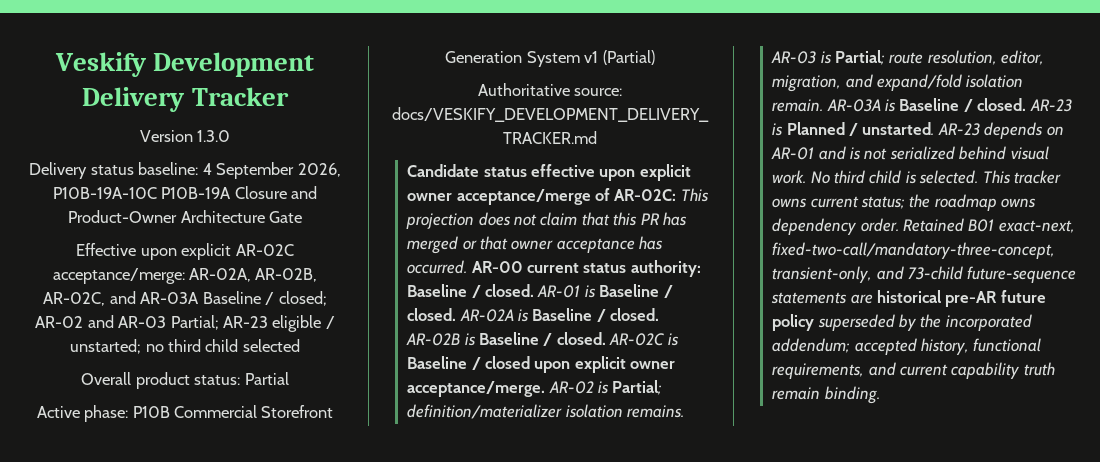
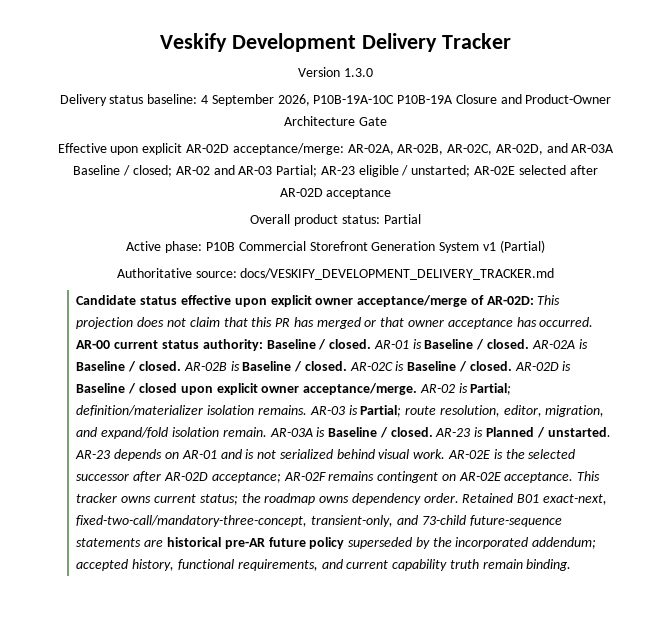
[235,244,294,256] AR-02C -> [185,144,229,153] AR-02D
(106, 299) none -> [495,144,543,155] AR-02D,
[145,339,300,352] no third child selected -> [474,165,598,175] [279,188,392,199] AR-02E selected after AR-02D acceptance
[614,189,677,201] AR-02C: -> [486,296,534,305] AR-02D:
(481, 363) none -> [469,361,572,371] [76,383,137,394] closed. AR-02D is Baseline /
[810,170,979,184] No third child is selected. -> [448,449,576,459] [76,471,574,483] AR-02E is the selected successor after AR-02D acceptance; AR-02F remains contingent on AR-02E acceptance.

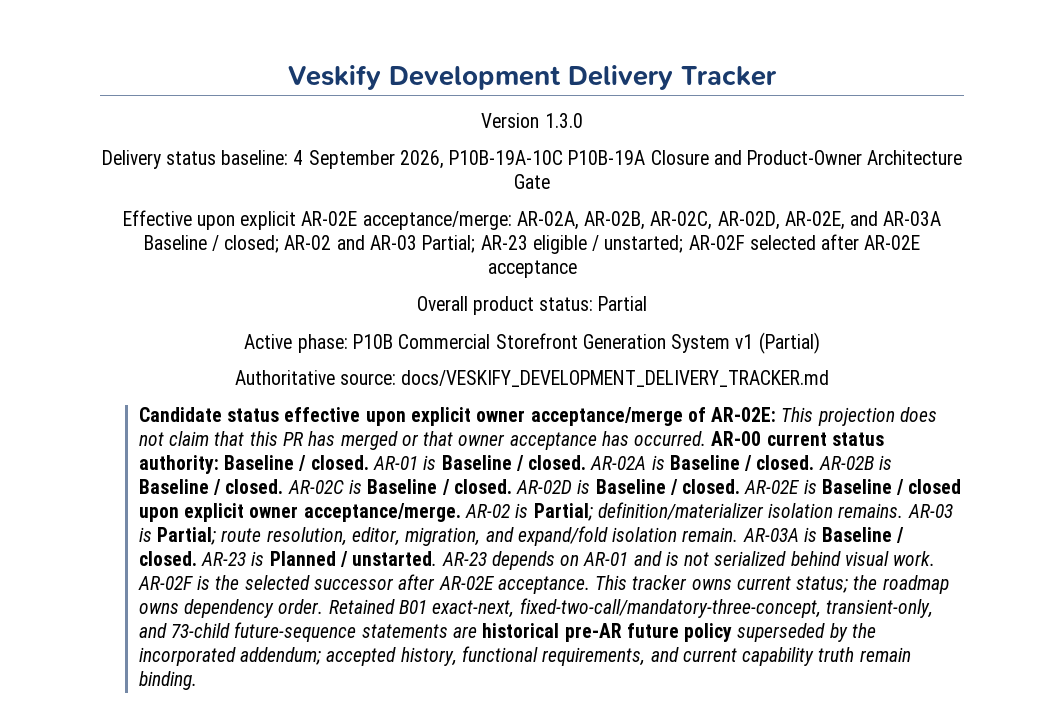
[185,144,229,153] AR-02D -> [301,211,358,226] AR-02E
(543, 149) none -> [784,211,845,230] AR-02E,
[474,166,516,175] AR-02E -> [688,235,745,250] AR-02F
[279,188,323,197] AR-02D -> [864,235,921,250] AR-02E
[486,296,534,305] AR-02D: -> [711,407,777,422] AR-02E:
(137, 388) none -> [682,479,905,495] closed. AR-02E is Baseline /
[448,450,491,459] AR-02E -> [137,576,193,590] AR-02F
[164,471,456,483] AR-02D acceptance; AR-02F remains contingent on -> (436, 582) none

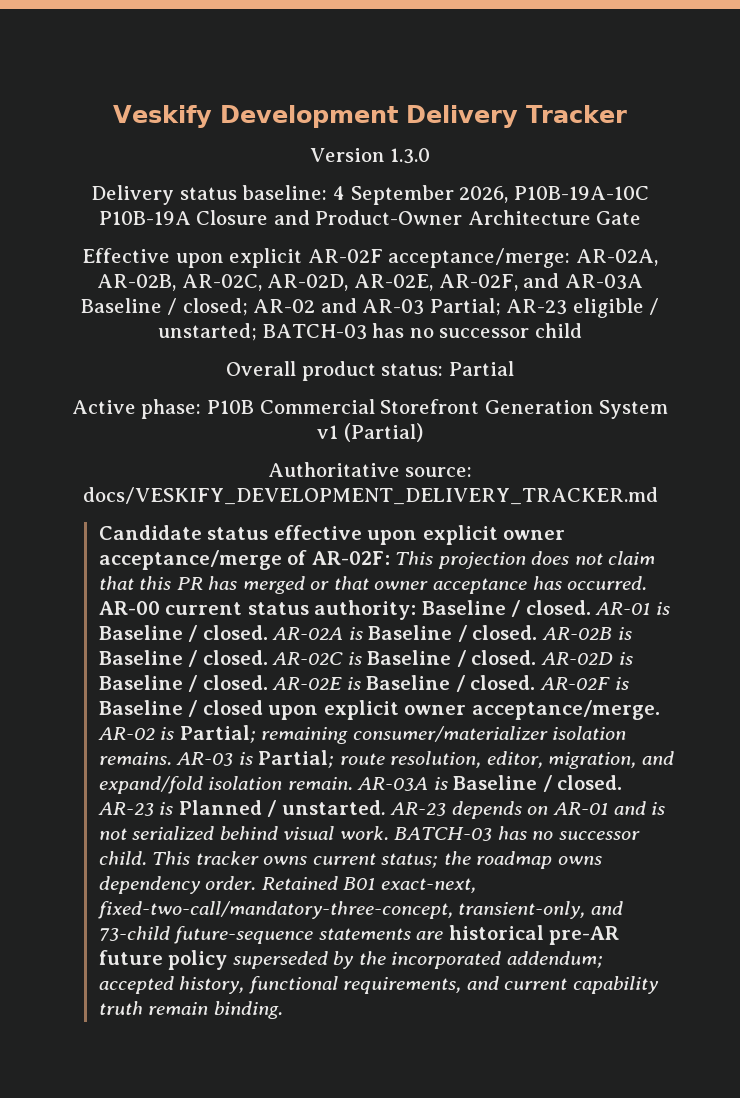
[301,211,358,226] AR-02E -> [307,249,383,263] AR-02F
(845, 220) none -> [438,274,518,291] AR-02F,
[688,234,921,250] [487,260,577,278] AR-02F selected after AR-02E acceptance -> [262,323,582,340] BATCH-03 has no successor child
[711,407,777,422] AR-02E: -> [311,551,390,565] AR-02F:
(905, 487) none -> [470,675,629,690] [98,700,198,717] closed. AR-02F is Baseline /
[597,502,764,520] definition/materializer -> [261,726,548,744] remaining consumer/materializer
[137,574,590,594] AR-02F is the selected successor after AR-02E acceptance. -> [394,826,640,841] [98,851,147,865] BATCH-03 has no successor child.

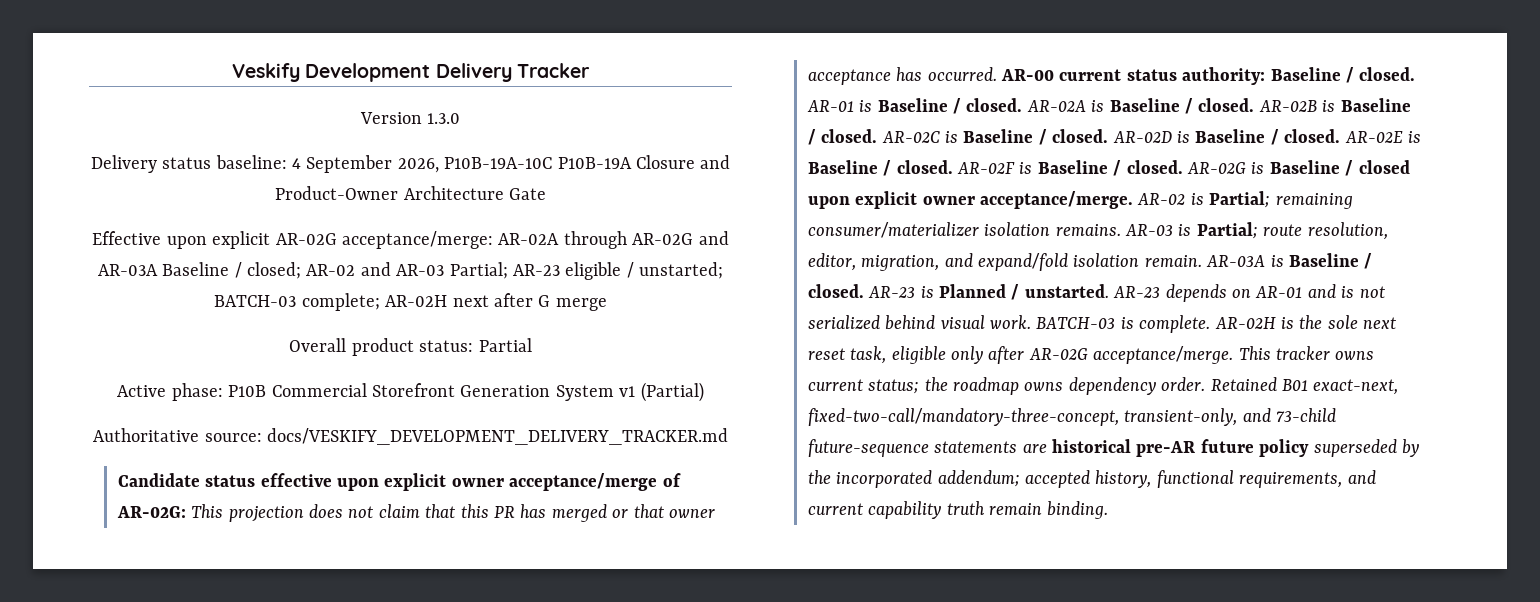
[307,248,658,268] [97,274,518,291] AR-02F acceptance/merge: AR-02A, AR-02B, AR-02C, AR-02D, AR-02E, AR-02F, -> [275,231,694,249] AR-02G acceptance/merge: AR-02A through AR-02G
[372,323,582,338] has no successor child -> [301,293,607,311] complete; AR-02H next after G merge
[311,551,390,565] AR-02F: -> [116,506,186,518] AR-02G:
(198, 708) none -> [1126,160,1354,176] closed. AR-02G is Baseline /
[497,826,640,840] [98,851,147,865] has no successor child. -> [1120,315,1397,333] [807,346,1234,364] is complete. AR-02H is the sole next reset task, eligible only after AR-02G acceptance/merge.

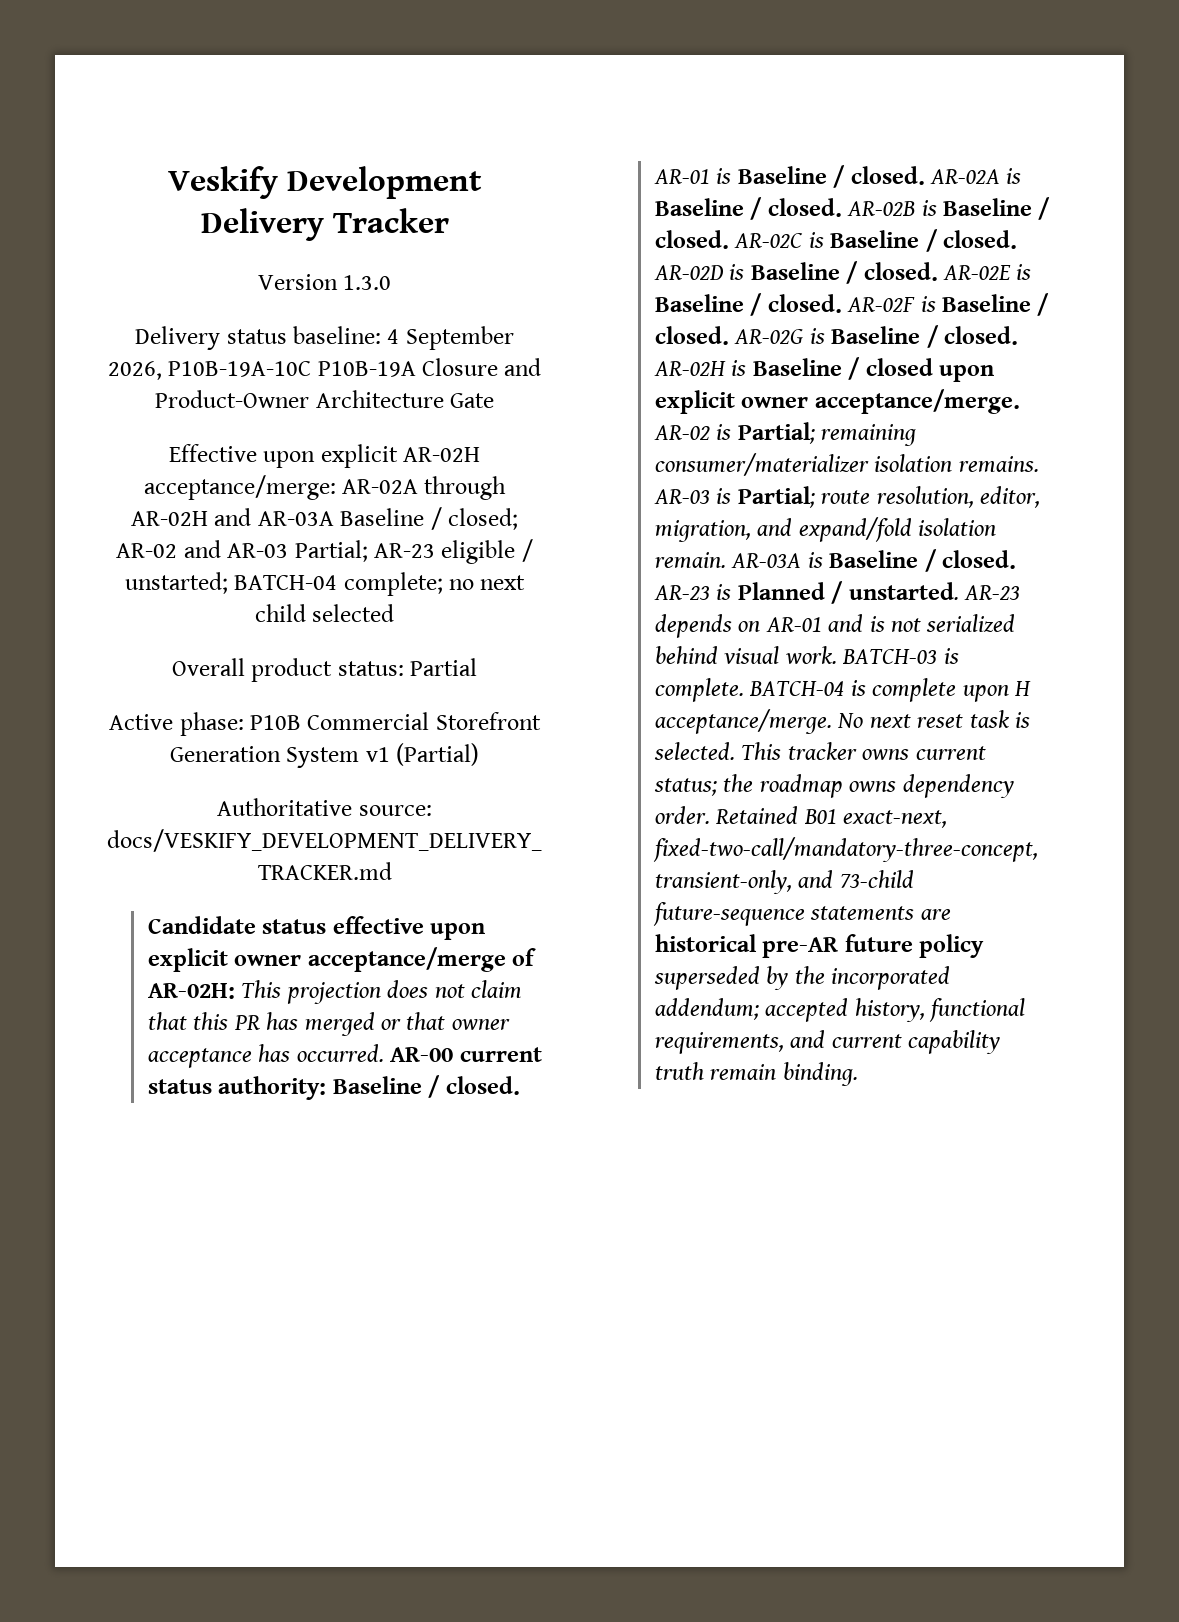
[275,233,337,245] AR-02G -> [403,447,481,462] AR-02H
[632,233,694,245] AR-02G -> [130,511,208,526] AR-02H
[214,293,607,311] BATCH-03 complete; AR-02H next after G merge -> [234,572,526,596] [254,604,395,622] BATCH-04 complete; no next child selected
[116,506,186,518] AR-02G: -> [147,983,235,999] AR-02H:
(1354, 168) none -> [944,326,1019,345] [653,357,861,380] closed. AR-02H is Baseline /
[1214,315,1397,329] [807,346,1234,364] AR-02H is the sole next reset task, eligible only after AR-02G acceptance/merge. -> [749,678,1032,702] [654,709,1031,734] [653,742,735,760] BATCH-04 is complete upon H acceptance/merge. No next reset task is selected.

